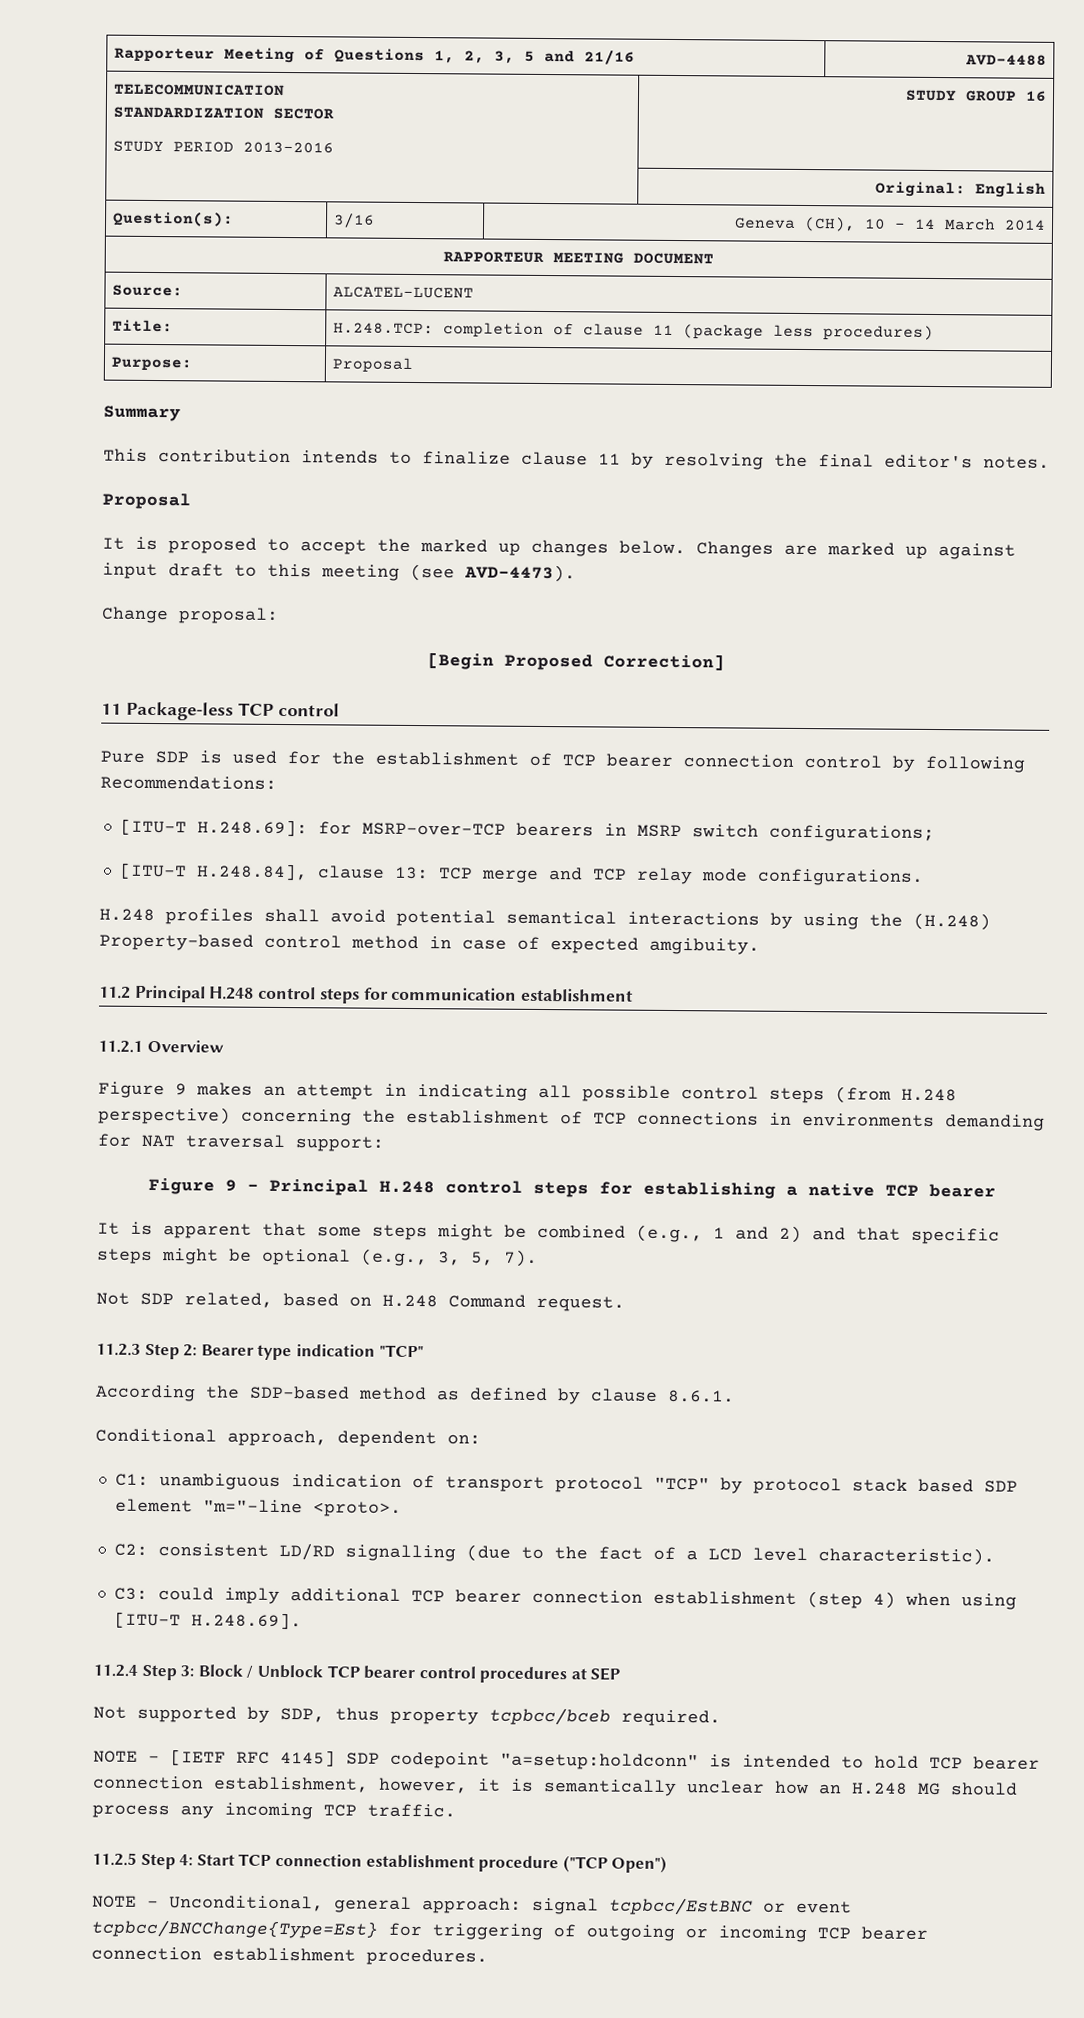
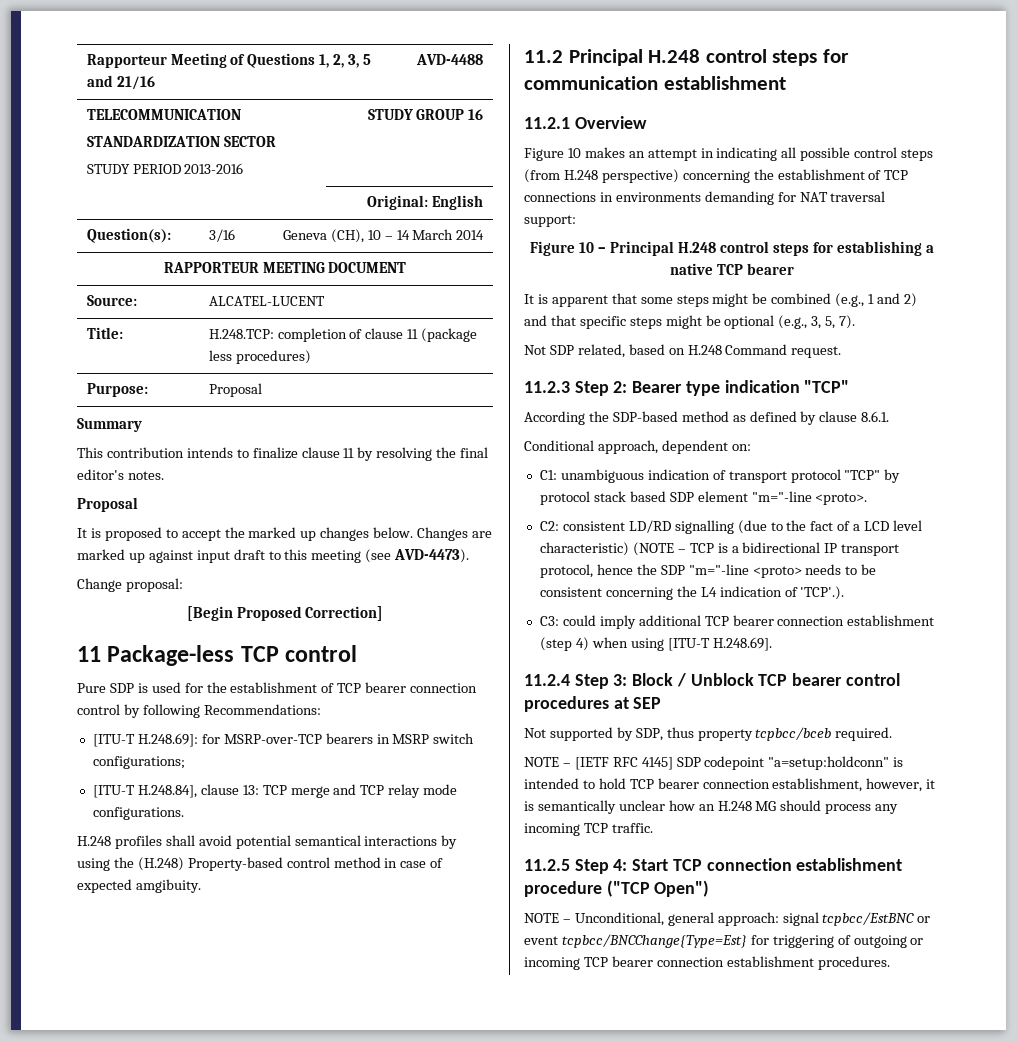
[175,1083,187,1096] 9 -> [567,148,581,158] 10
[224,1179,237,1192] 9 -> [579,242,595,253] 10
[817,1547,995,1566] characteristic). -> [539,542,900,556] [539,564,877,578] [539,586,845,600] characteristic) (NOTE – TCP is a bidirectional IP transport protocol, hence the SDP "m="-line <proto> needs to be consistent concerning the L4 indication of 'TCP'.).

